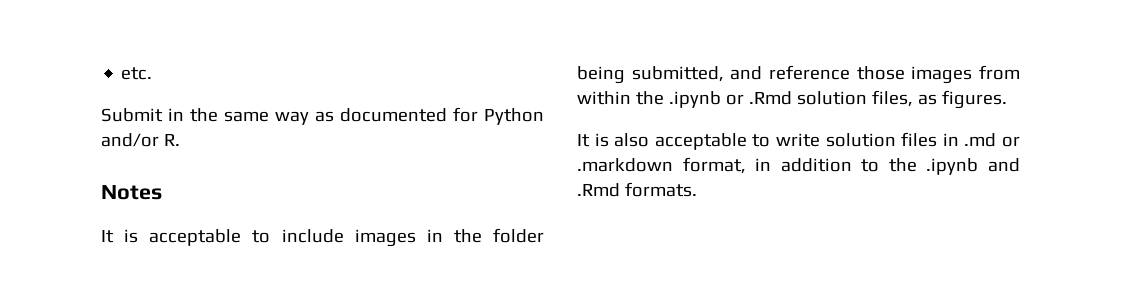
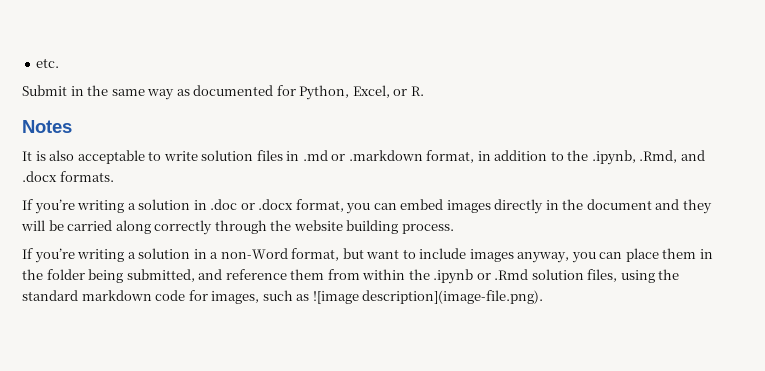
[484,108,544,125] [101,133,159,147] Python and/or -> [299,85,408,100] Python, Excel, or
[101,228,544,247] [577,65,1020,84] [577,90,1007,109] // It is acceptable to include images in the folder being submitted, and reference those images from within the .ipynb or .Rmd solution files, as figures. -> (72, 126) none
[926,158,1020,175] [577,182,697,197] .ipynb and .Rmd formats. -> [591,150,705,165] [22,171,114,182] [22,199,712,214] [21,220,454,235] [22,248,713,263] [22,269,680,284] [22,290,544,304] .ipynb, .Rmd, and .docx formats. // If you’re writing a solution in .doc or .docx format, you can embed images directly in the document and they will be carried along correctly through the website building process. // If you’re writing a solution in a non-Word format, but want to include images anyway, you can place them in the folder being submitted, and reference them from within the .ipynb or .Rmd solution files, using the standard markdown code for images, such as ![image description](image-file.png).

